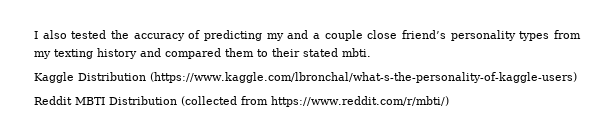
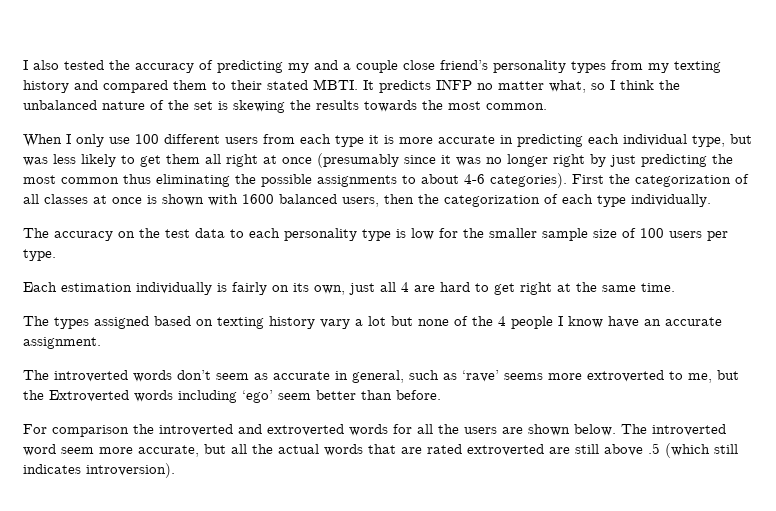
[342,48,371,57] [34,72,577,83] [34,96,449,107] mbti. // Kaggle Distribution (https://www.kaggle.com/lbronchal/what-s-the-personality-of-kaggle-users) // Reddit MBTI Distribution (collected from https://www.reddit.com/r/mbti/) -> [313,79,680,93] [23,100,547,113] [23,134,752,147] [23,153,733,168] [23,173,749,188] [23,194,711,207] [23,228,728,241] [23,249,56,261] [23,282,675,295] [23,316,722,329] [23,337,101,349] [23,370,739,383] [23,390,441,403] [23,424,726,437] [23,443,738,458] [23,463,175,478] MBTI. It predicts INFP no matter what, so I think the unbalanced nature of the set is skewing the results towards the most common. // When I only use 100 different users from each type it is more accurate in predicting each individual type, but was less likely to get them all right at once (presumably since it was no longer right by just predicting the most common thus eliminating the possible assignments to about 4-6 categories). First the categorization of all classes at once is shown with 1600 balanced users, then the categorization of each type individually. // The accuracy on the test data to each personality type is low for the smaller sample size of 100 users per type. // Each estimation individually is fairly on its own, just all 4 are hard to get right at the same time. // The types assigned based on texting history vary a lot but none of the 4 people I know have an accurate assignment. // The introverted words don’t seem as accurate in general, such as ‘rave’ seems more extroverted to me, but the Extroverted words including ‘ego’ seem better than before. // For comparison the introverted and extroverted words for all the users are shown below. The introverted word seem more accurate, but all the actual words that are rated extroverted are still above .5 (which still indicates introversion).

